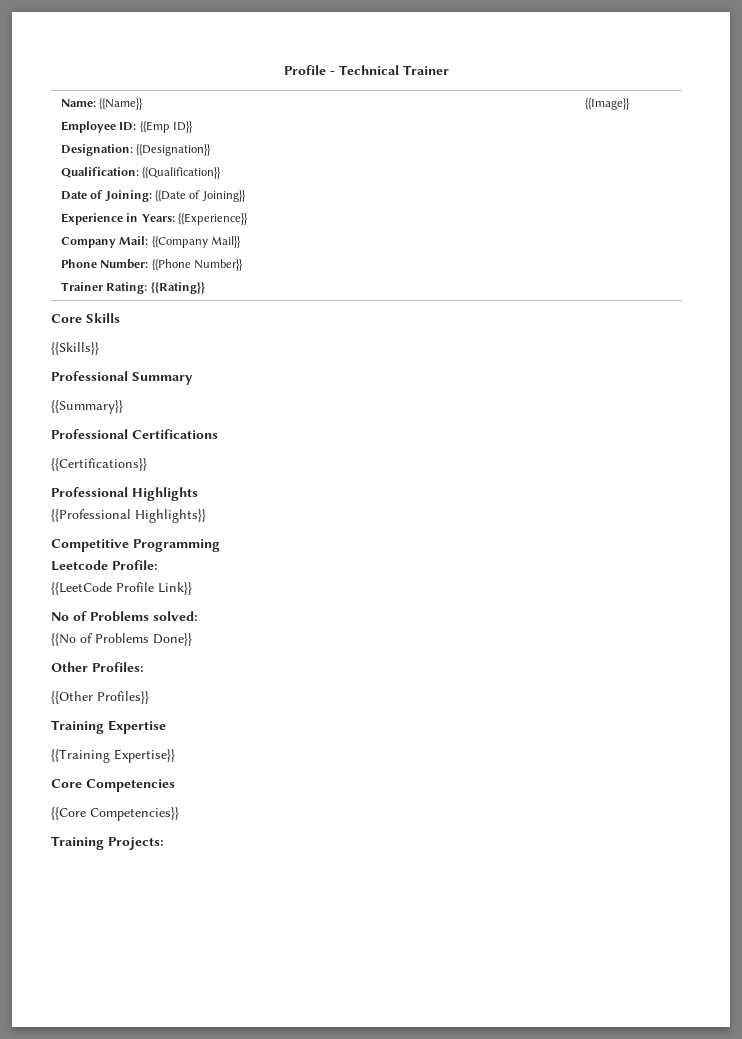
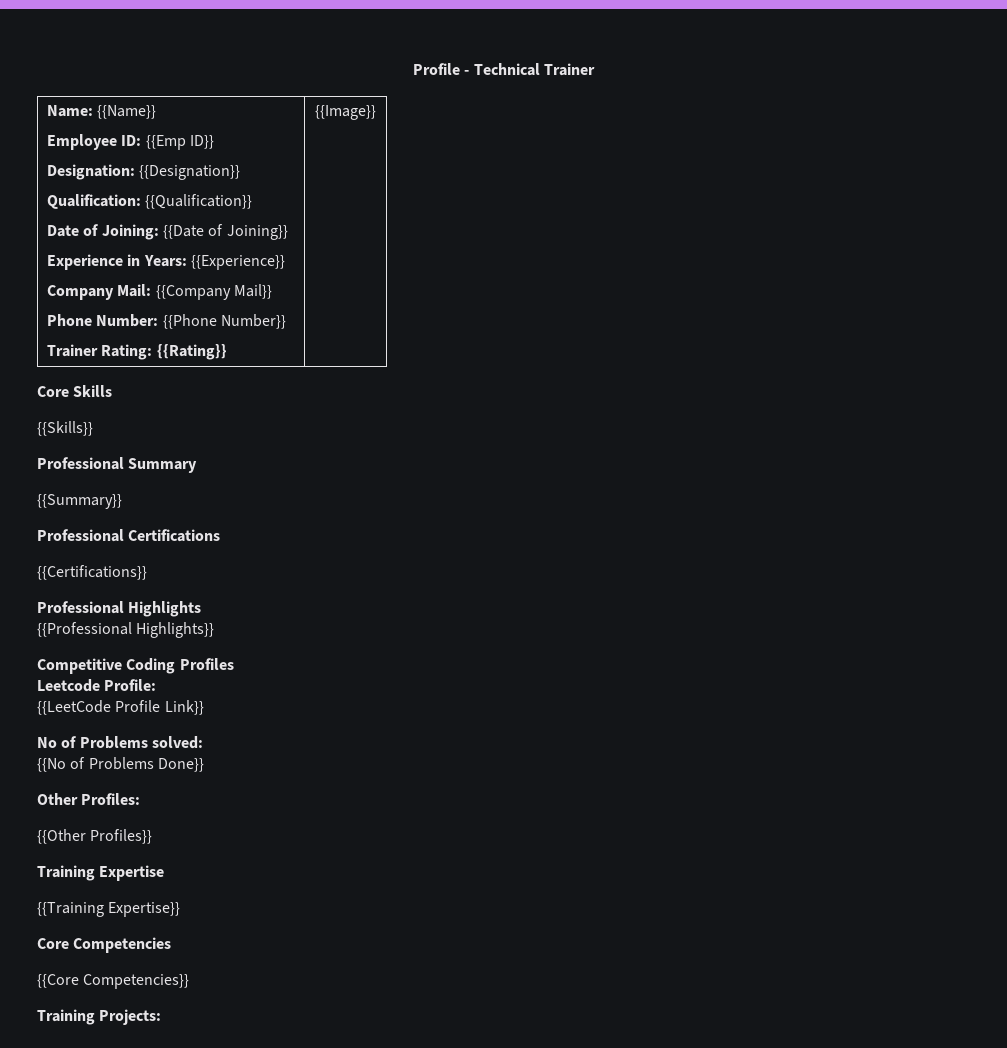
[133,539,220,552] Programming -> [126,658,234,674] Coding Profiles

